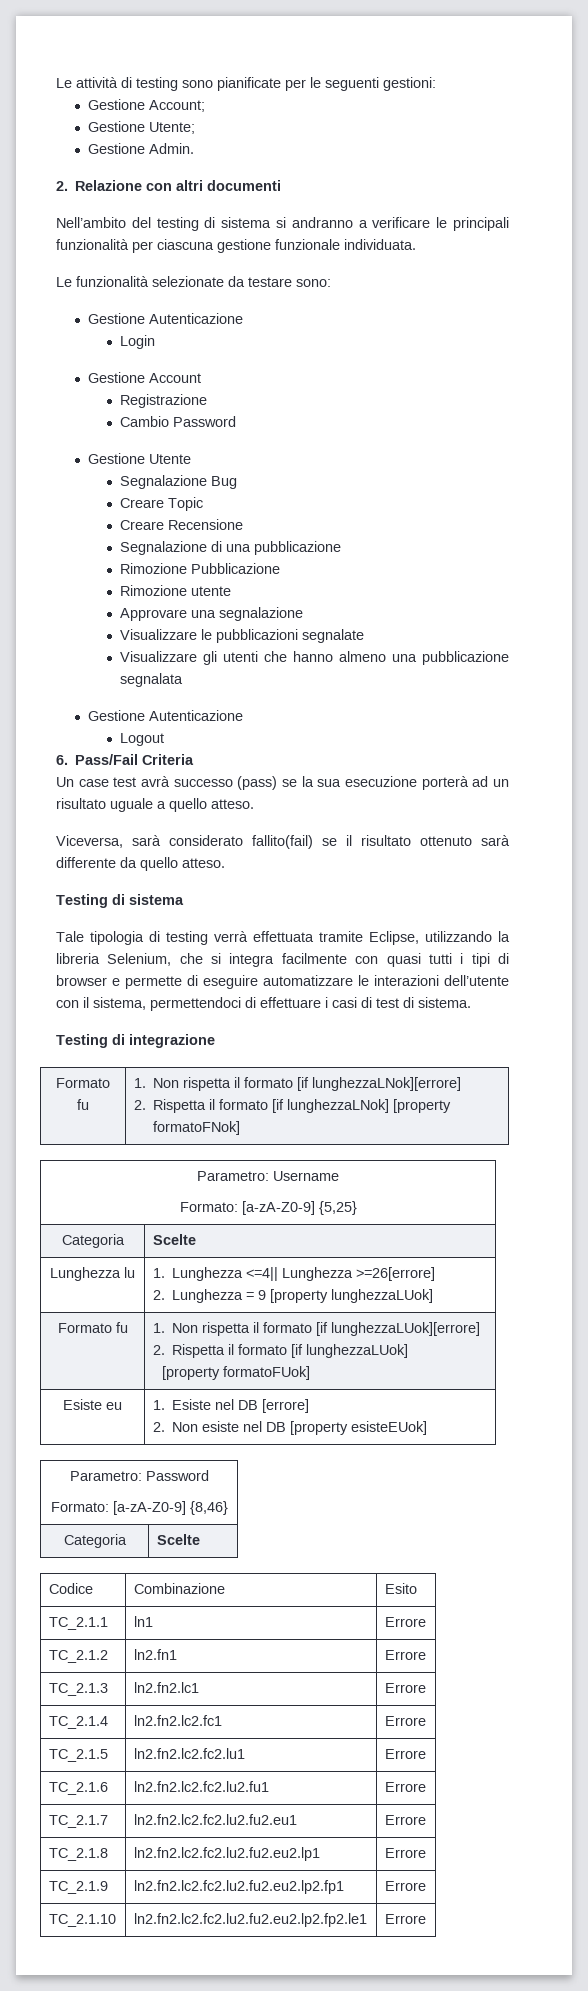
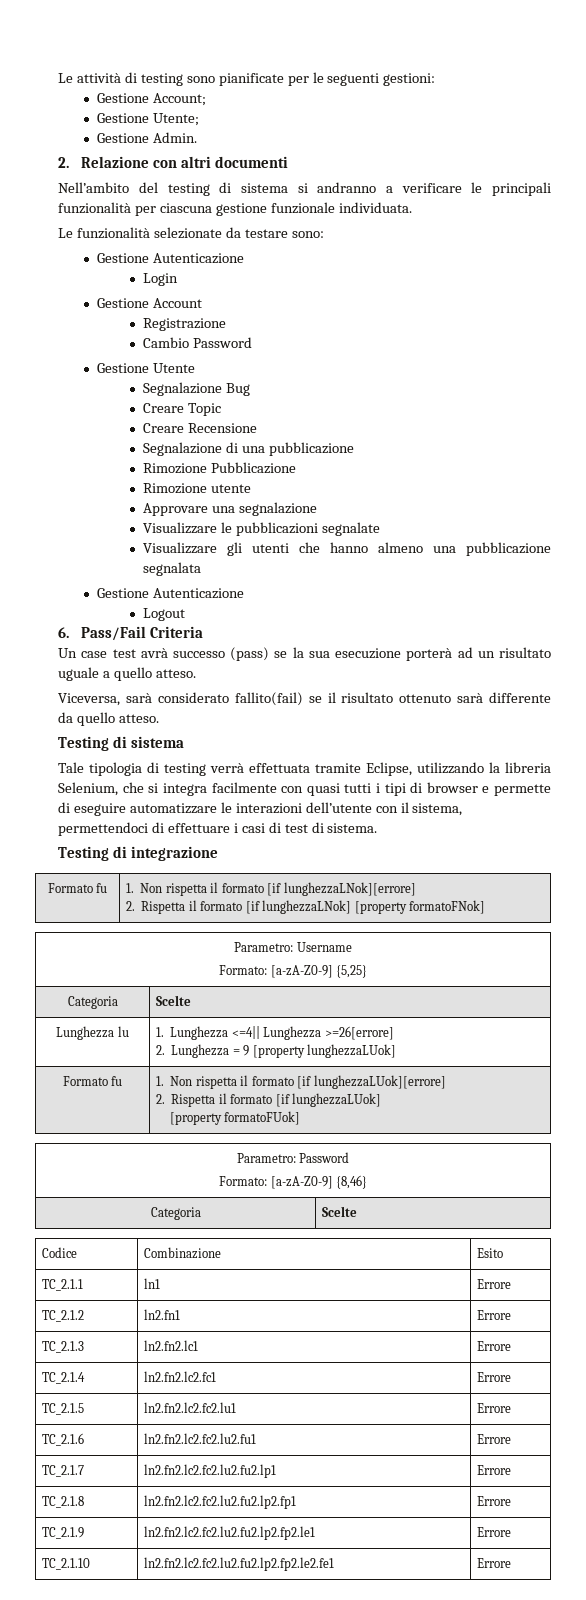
[63,1399,122,1410] [152,1399,309,1413] [152,1421,427,1435] // Esiste eu | 1. Esiste nel DB [errore] // 2. Non esiste nel DB [property esisteEUok] -> (301, 1118) none
[133,1814,297,1825] ln2.fn2.lc2.fc2.lu2.fu2.eu1 -> [143,1464,276,1478] ln2.fn2.lc2.fc2.lu2.fu2.lp1
[133,1847,320,1861] ln2.fn2.lc2.fc2.lu2.fu2.eu2.lp1 -> [143,1495,296,1509] ln2.fn2.lc2.fc2.lu2.fu2.lp2.fp1
[133,1880,344,1894] ln2.fn2.lc2.fc2.lu2.fu2.eu2.lp2.fp1 -> [143,1526,315,1540] ln2.fn2.lc2.fc2.lu2.fu2.lp2.fp2.le1
[133,1913,367,1927] ln2.fn2.lc2.fc2.lu2.fu2.eu2.lp2.fp2.le1 -> [143,1557,334,1571] ln2.fn2.lc2.fc2.lu2.fu2.lp2.fp2.le2.fe1

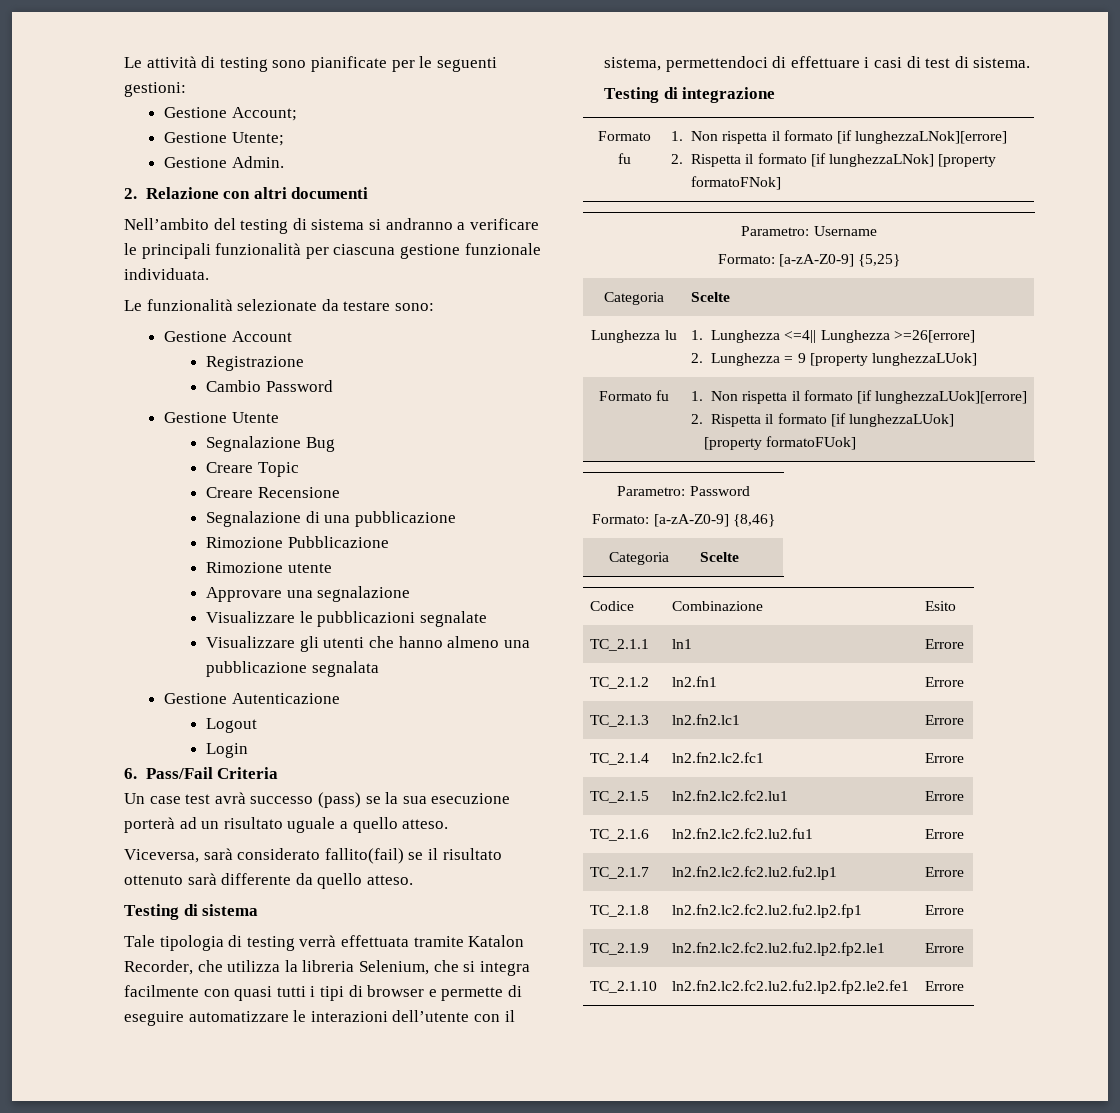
[97,253,245,264] [143,273,179,286] // Gestione Autenticazione // Login -> (435, 307) none
(186, 614) none -> [206,743,249,758] // Login
[366,762,485,776] Eclipse, utilizzando -> [468,935,525,947] [124,960,281,975] Katalon Recorder, che utilizza

